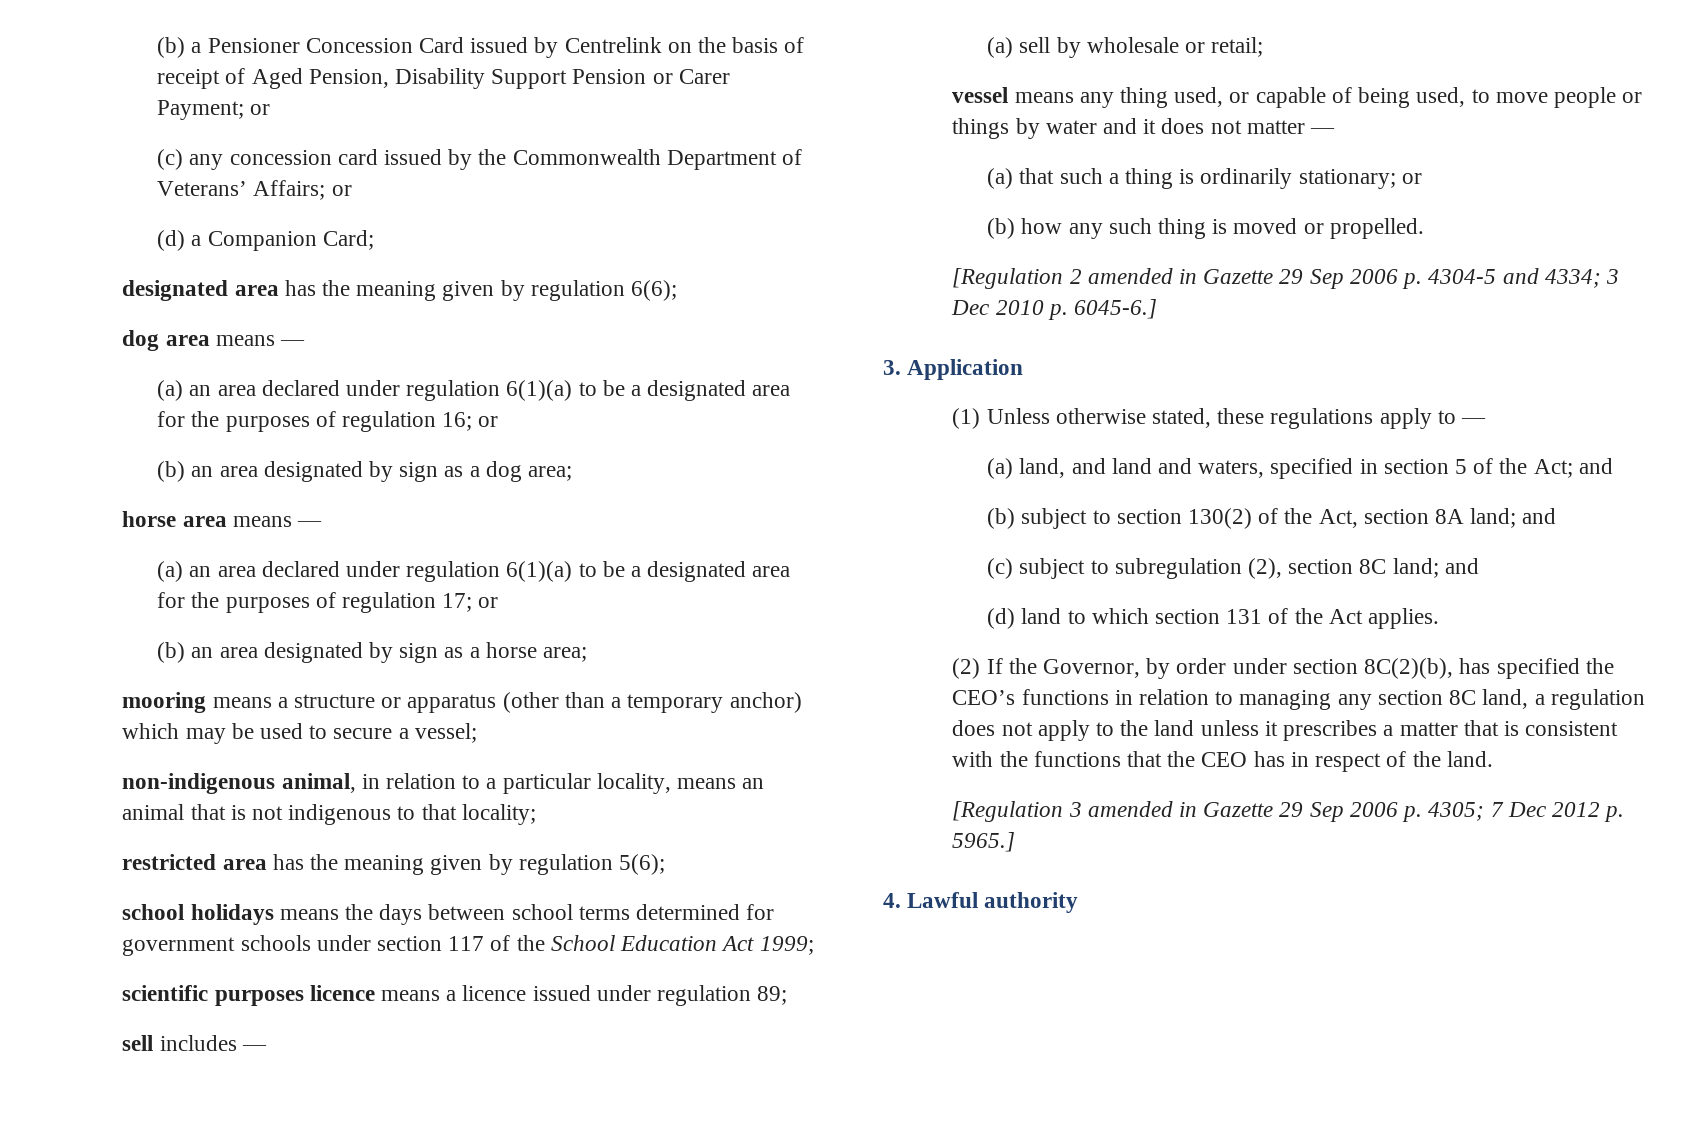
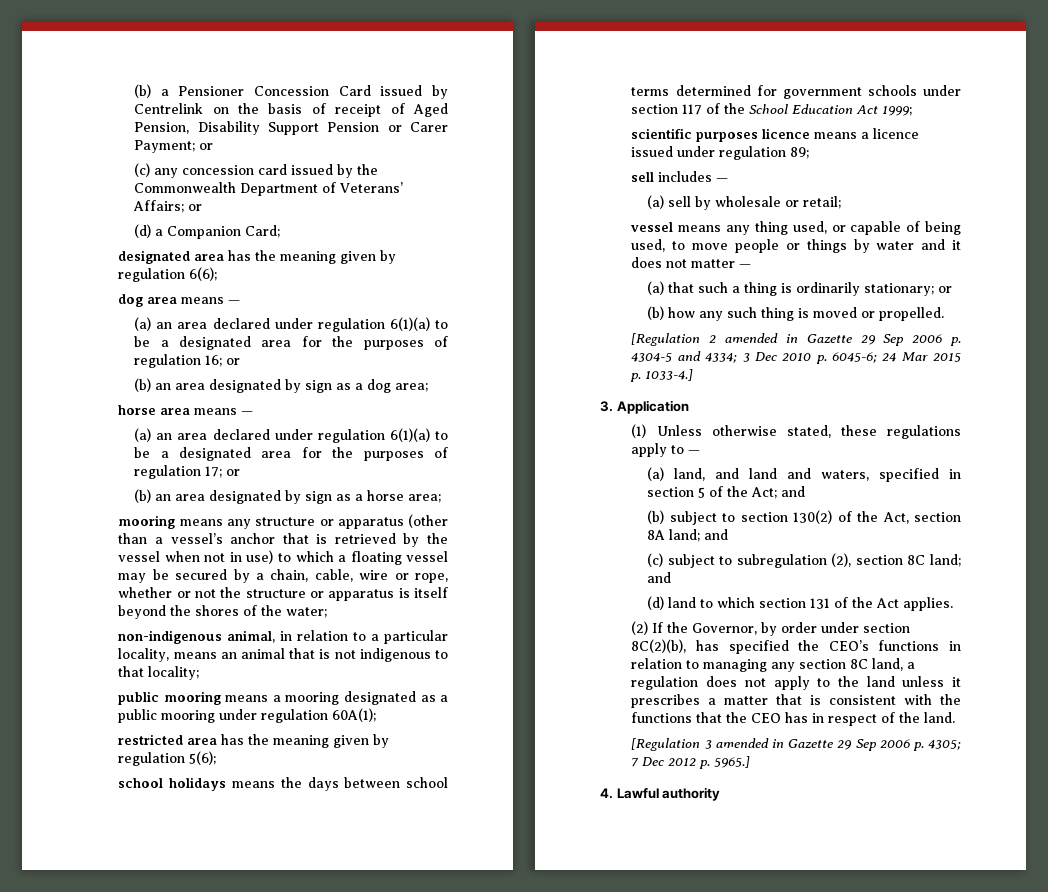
[277,697,288,708] a -> [226,519,251,529] any
[627,692,802,713] [122,723,477,744] temporary anchor) which may be used to secure a vessel; -> [170,533,448,547] [118,550,448,565] [118,569,448,583] [118,587,448,601] [118,605,328,619] vessel’s anchor that is retrieved by the vessel when not in use) to which a floating vessel may be secured by a chain, cable, wire or rope, whether or not the structure or apparatus is itself beyond the shores of the water;
(536, 814) none -> [118,691,448,705] [118,708,377,723] // public mooring means a mooring designated as a public mooring under regulation 60A(1);
[1074,299,1158,319] 6045-6.] -> [831,352,961,363] [630,369,694,382] 6045-6; 24 Mar 2015 p. 1033-4.]

